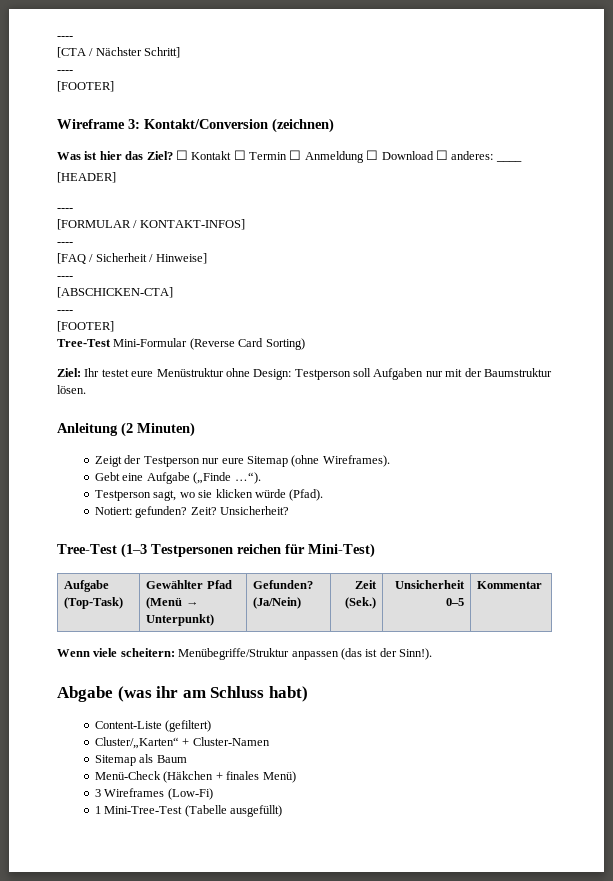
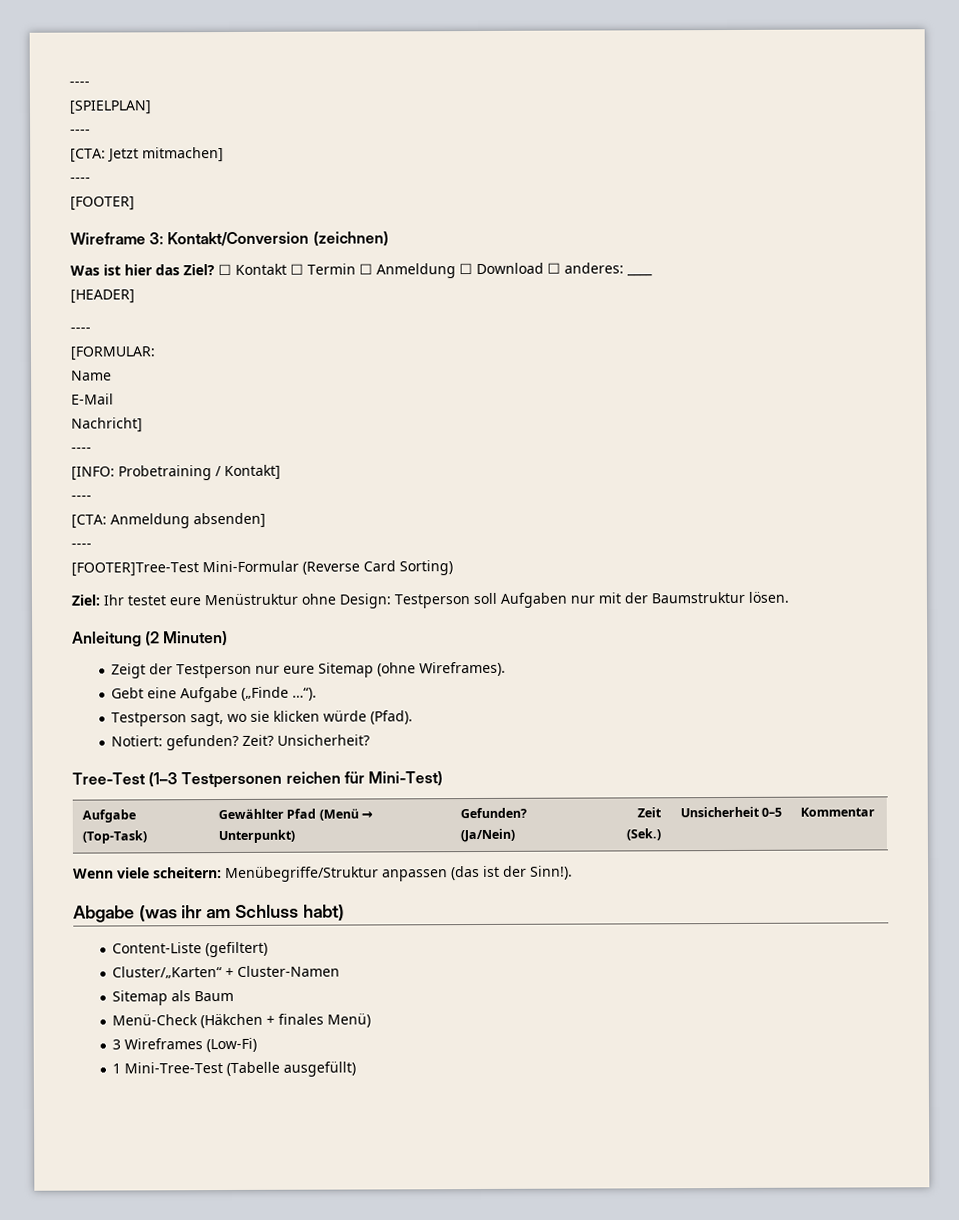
[57,36,73,39] [57,47,181,58] ---- // [CTA / Nächster Schritt] -> [69,81,90,87] [69,100,152,115] [70,129,91,135] [70,147,224,163] ---- // [SPIELPLAN] // ---- // [CTA: Jetzt mitmachen]
[57,219,245,230] [57,242,73,245] [57,253,207,264] [57,276,73,279] [57,287,173,298] [57,310,73,313] [57,321,114,332] [57,339,111,347] [FORMULAR / KONTAKT-INFOS] // ---- // [FAQ / Sicherheit / Hinweise] // ---- // [ABSCHICKEN-CTA] // ---- // [FOOTER] // Tree‑Test -> [70,346,155,361] [71,370,112,381] [71,393,114,405] [71,417,143,433] [71,447,92,453] [71,464,281,481] [71,495,92,501] [71,512,266,529] [71,543,92,549] [71,562,199,577] [FORMULAR: // Name // E-Mail // Nachricht] // ---- // [INFO: Probetraining / Kontakt] // ---- // [CTA: Anmeldung absenden] // ---- // [FOOTER]Tree‑Test

